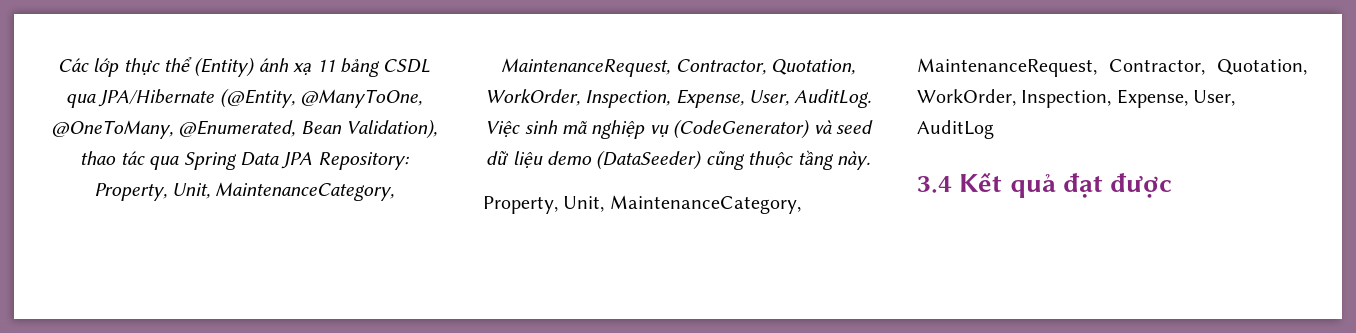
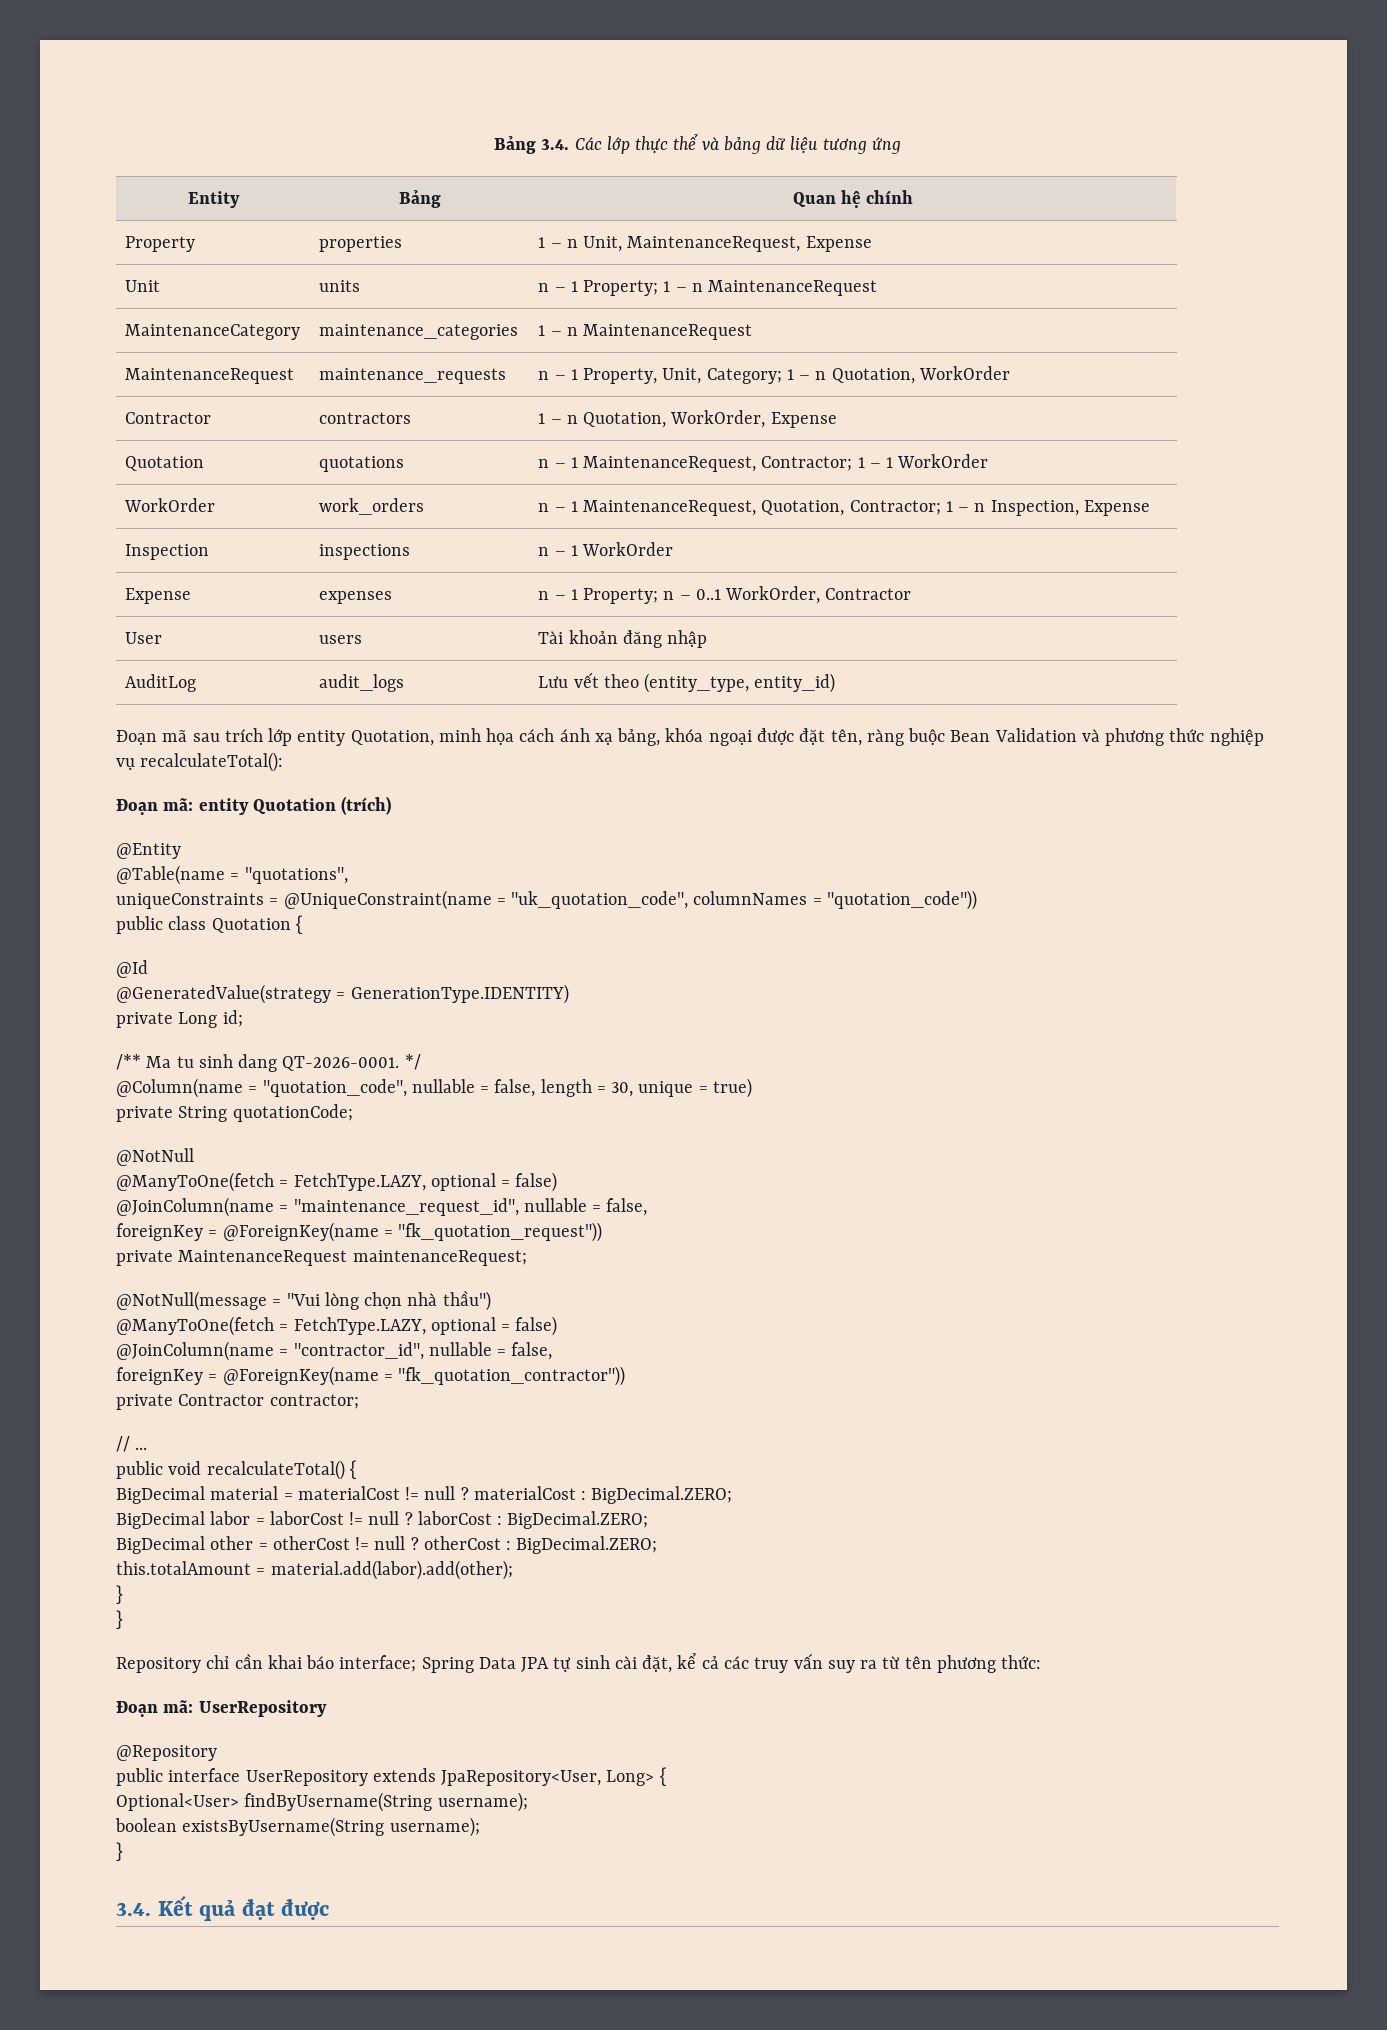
(57, 65) none -> [494,136,570,154] Bảng 3.4.
[194,57,431,77] [65,88,423,108] [50,119,438,139] [80,151,409,170] [93,182,395,201] [501,58,855,77] [484,89,872,108] [485,119,873,139] [486,150,870,170] [483,195,801,214] [917,58,1307,77] [917,89,1236,108] [917,120,994,139] [917,176,952,193] (Entity) ánh xạ 11 bảng CSDL qua JPA/Hibernate (@Entity, @ManyToOne, @OneToMany, @Enumerated, Bean Validation), thao tác qua Spring Data JPA Repository: Property, Unit, MaintenanceCategory, MaintenanceRequest, Contractor, Quotation, WorkOrder, Inspection, Expense, User, AuditLog. Việc sinh mã nghiệp vụ (CodeGenerator) và seed dữ liệu demo (DataSeeder) cũng thuộc tầng này. // Property, Unit, MaintenanceCategory, MaintenanceRequest, Contractor, Quotation, WorkOrder, Inspection, Expense, User, AuditLog // 3.4 -> [701,136,901,154] [188,191,240,208] [399,190,441,208] [792,190,914,208] [125,236,196,252] [319,236,403,252] [538,236,872,252] [125,280,161,292] [319,280,361,292] [538,280,878,296] [125,324,301,340] [319,324,519,340] [538,324,753,340] [125,368,295,384] [319,368,507,384] [538,366,1010,384] [125,412,212,424] [319,412,412,424] [538,410,837,428] [125,456,205,471] [319,456,405,472] [538,454,989,472] [124,498,216,512] [319,498,425,515] [538,500,1150,516] [125,544,210,560] [319,544,411,560] [538,542,674,556] [125,588,192,604] [319,591,393,604] [538,586,912,604] [125,632,163,644] [319,635,363,644] [538,630,708,648] [125,674,197,692] [319,674,405,692] [538,672,836,693] [116,728,1264,746] [116,752,284,772] [116,796,392,815] [116,843,181,859] [116,865,348,885] [116,890,977,910] [116,915,303,934] [116,960,148,978] [116,984,569,1004] [116,1010,243,1028] [116,1054,421,1072] [116,1078,752,1098] [116,1104,353,1122] [116,1148,194,1166] [116,1172,558,1192] [116,1197,648,1217] [116,1222,603,1242] [116,1250,527,1266] [116,1290,491,1311] [116,1316,558,1336] [116,1341,553,1361] [116,1366,626,1386] [116,1394,359,1410] [116,1436,148,1452] [116,1460,357,1480] [116,1486,733,1504] [116,1511,649,1529] [116,1536,658,1554] [116,1560,513,1580] [116,1585,123,1604] [116,1610,123,1629] [116,1653,1042,1673] [116,1700,327,1717] [116,1745,217,1761] [116,1767,667,1786] [116,1792,528,1812] [115,1817,480,1837] [116,1842,123,1861] [116,1902,151,1916] và bảng dữ liệu tương ứng // Entity | Bảng | Quan hệ chính // Property | properties | 1 – n Unit, MaintenanceRequest, Expense // Unit | units | n – 1 Property; 1 – n MaintenanceRequest // MaintenanceCategory | maintenance_categories | 1 – n MaintenanceRequest // MaintenanceRequest | maintenance_requests | n – 1 Property, Unit, Category; 1 – n Quotation, WorkOrder // Contractor | contractors | 1 – n Quotation, WorkOrder, Expense // Quotation | quotations | n – 1 MaintenanceRequest, Contractor; 1 – 1 WorkOrder // WorkOrder | work_orders | n – 1 MaintenanceRequest, Quotation, Contractor; 1 – n Inspection, Expense // Inspection | inspections | n – 1 WorkOrder // Expense | expenses | n – 1 Property; n – 0..1 WorkOrder, Contractor // User | users | Tài khoản đăng nhập // AuditLog | audit_logs | Lưu vết theo (entity_type, entity_id) // Đoạn mã sau trích lớp entity Quotation, minh họa cách ánh xạ bảng, khóa ngoại được đặt tên, ràng buộc Bean Validation và phương thức nghiệp vụ recalculateTotal(): // Đoạn mã: entity Quotation (trích) // @Entity // @Table(name = "quotations", // uniqueConstraints = @UniqueConstraint(name = "uk_quotation_code", columnNames = "quotation_code")) // public class Quotation { // @Id // @GeneratedValue(strategy = GenerationType.IDENTITY) // private Long id; // /** Ma tu sinh dang QT-2026-0001. */ // @Column(name = "quotation_code", nullable = false, length = 30, unique = true) // private String quotationCode; // @NotNull // @ManyToOne(fetch = FetchType.LAZY, optional = false) // @JoinColumn(name = "maintenance_request_id", nullable = false, // foreignKey = @ForeignKey(name = "fk_quotation_request")) // private MaintenanceRequest maintenanceRequest; // @NotNull(message = "Vui lòng chọn nhà thầu") // @ManyToOne(fetch = FetchType.LAZY, optional = false) // @JoinColumn(name = "contractor_id", nullable = false, // foreignKey = @ForeignKey(name = "fk_quotation_contractor")) // private Contractor contractor; // // ... // public void recalculateTotal() { // BigDecimal material = materialCost != null ? materialCost : BigDecimal.ZERO; // BigDecimal labor = laborCost != null ? laborCost : BigDecimal.ZERO; // BigDecimal other = otherCost != null ? otherCost : BigDecimal.ZERO; // this.totalAmount = material.add(labor).add(other); // } // } // Repository chỉ cần khai báo interface; Spring Data JPA tự sinh cài đặt, kể cả các truy vấn suy ra từ tên phương thức: // Đoạn mã: UserRepository // @Repository // public interface UserRepository extends JpaRepository<User, Long> { // Optional<User> findByUsername(String username); // boolean existsByUsername(String username); // } // 3.4.

